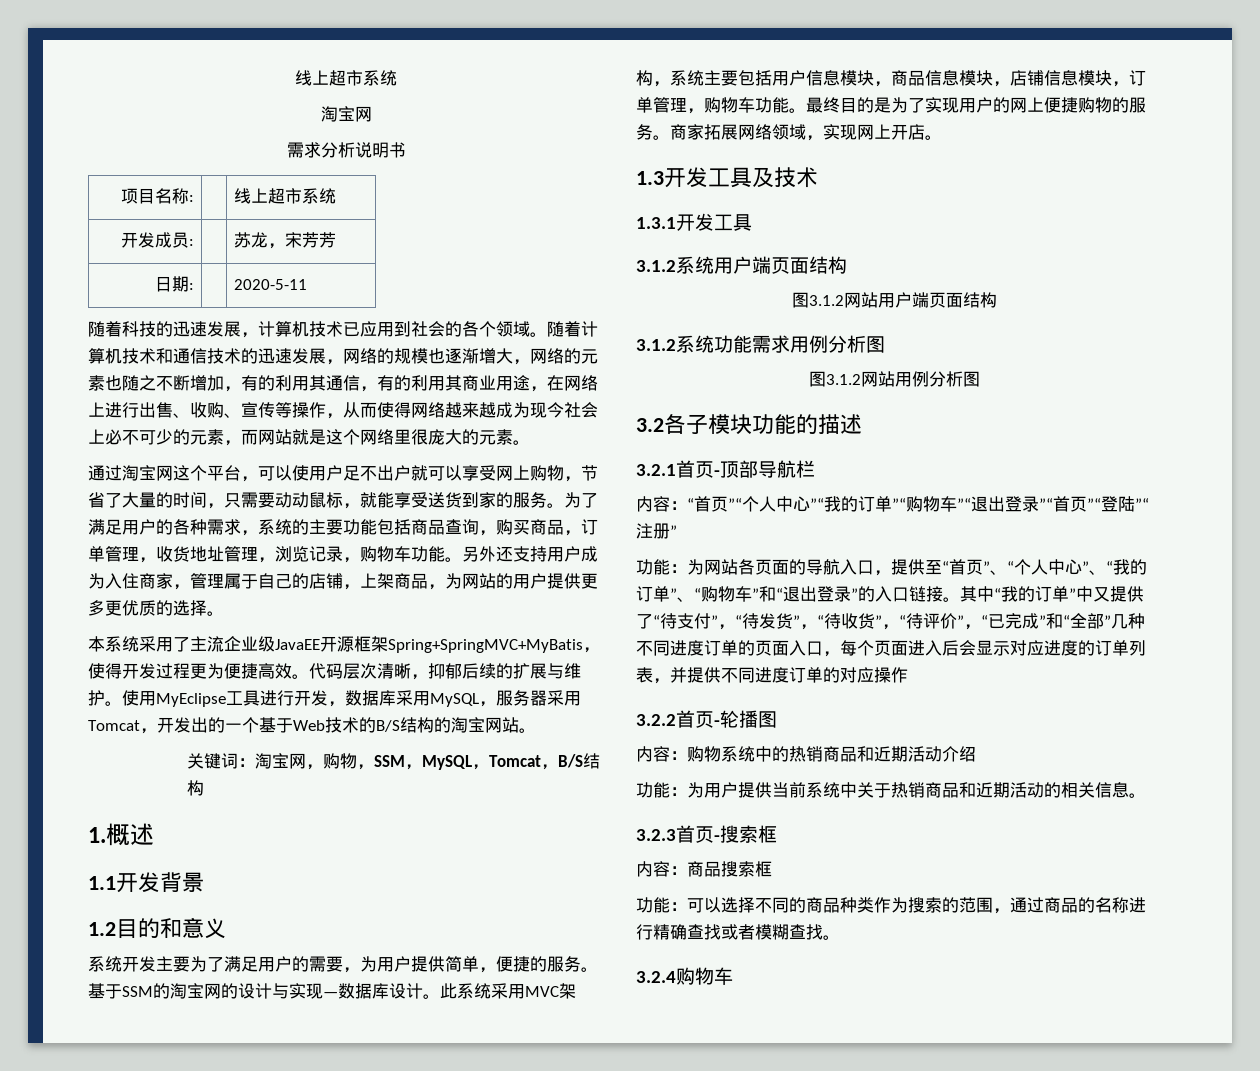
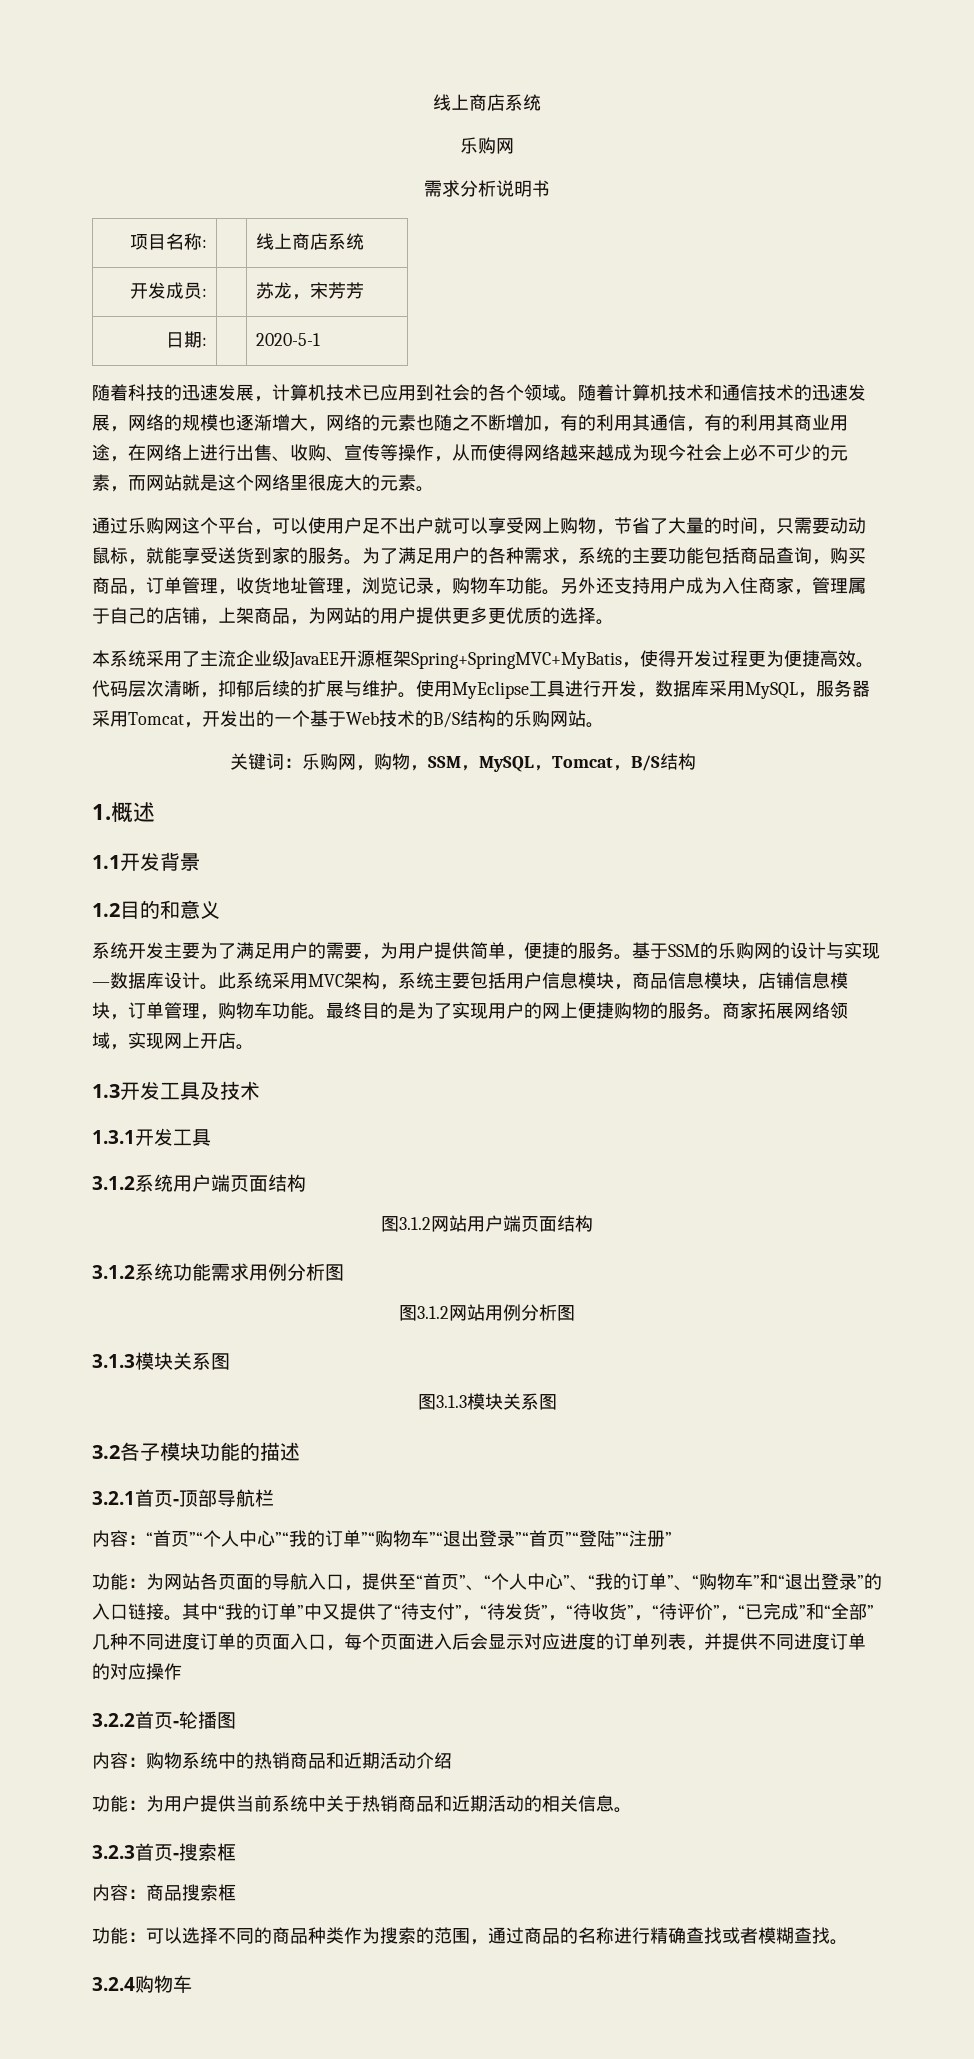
[295,70,397,86] [320,106,355,122] 线上超市系统 // 淘宝 -> [433,94,541,111] [460,137,496,154] 线上商店系统 // 乐购
[267,188,302,204] 超市 -> [292,233,329,250] 商店
[233,279,307,290] 2020-5-11 -> [256,333,321,346] 2020-5-1
[122,465,156,481] 淘宝 -> [128,517,164,534] 乐购
[451,717,485,733] 淘宝 -> [514,710,550,727] 乐购
[254,753,289,769] 淘宝 -> [302,753,339,770] 乐购
[170,983,204,999] 淘宝 -> [718,942,754,959] 乐购
(980, 379) none -> [92,1352,230,1370] [417,1393,557,1410] // 3.1.3模块关系图 // 图3.1.3模块关系图

